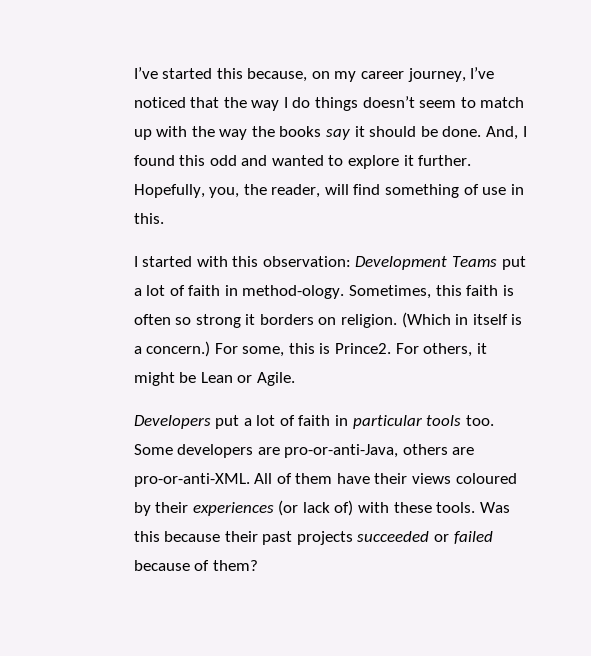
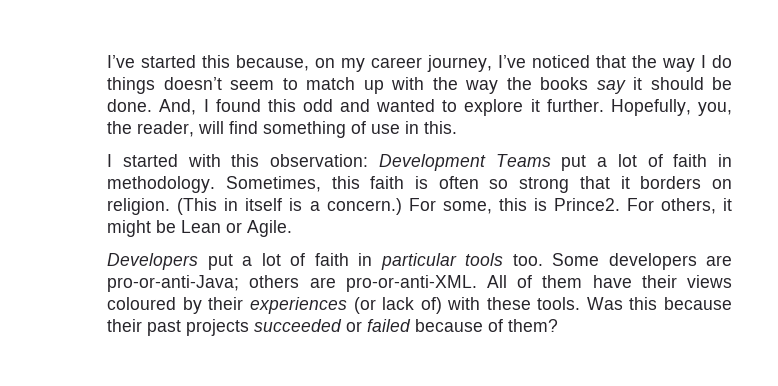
[242,285,345,299] method-ology. -> [107,176,216,193] methodology.
(241, 321) none -> [579,176,610,189] that
[401,312,451,328] (Which -> [177,198,218,215] (This
[284,444,399,458] pro-or-anti-Java, -> [107,275,240,292] pro-or-anti-Java;

